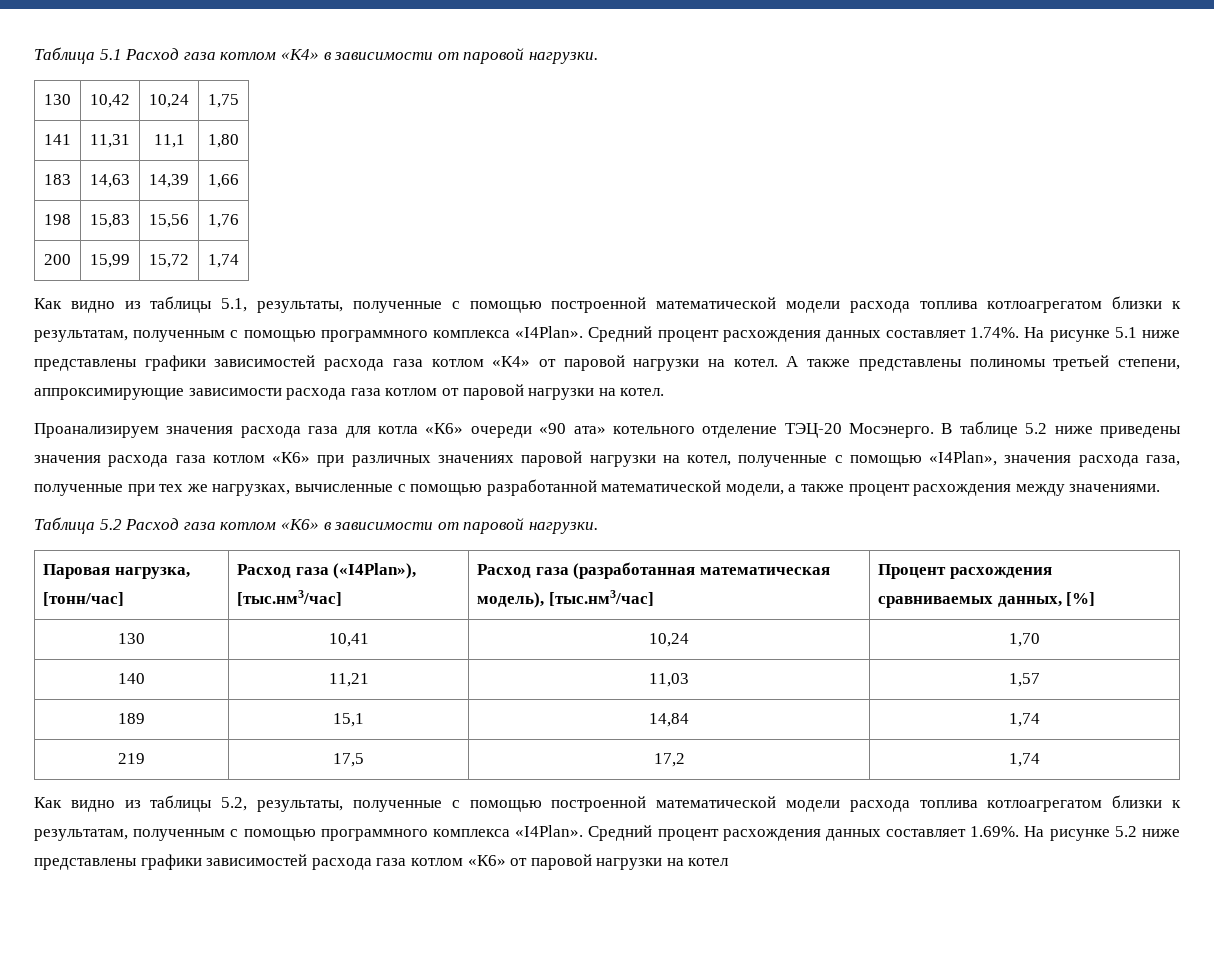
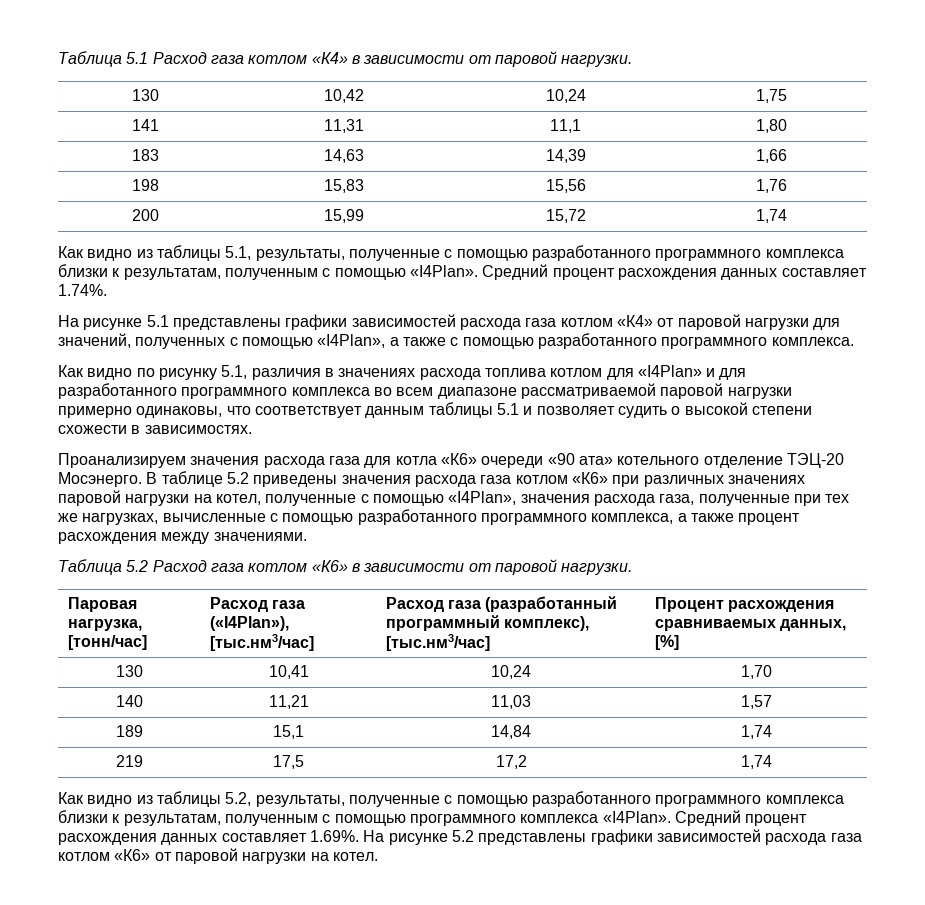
[551,296,1181,313] [34,330,510,342] построенной математической модели расхода топлива котлоагрегатом близки к результатам, полученным с помощью программного комплекса -> [531,245,844,261] [58,264,406,280] разработанного программного комплекса близки к результатам, полученным с помощью
(1020, 332) none -> (107, 290) //
[1142,330,1180,338] ниже -> (169, 321) none
[708,355,1181,371] [34,384,665,400] на котел. А также представлены полиномы третьей степени, аппроксимирующие зависимости расхода газа котлом от паровой нагрузки на котел. -> [813,318,841,330] [58,333,854,349] [58,365,747,380] [58,383,792,399] [58,402,812,418] [58,425,252,434] для значений, полученных с помощью «I4Plan», а также с помощью разработанного программного комплекса. // Как видно по рисунку 5.1, различия в значениях расхода топлива котлом для «I4Plan» и для разработанного программного комплекса во всем диапазоне рассматриваемой паровой нагрузки примерно одинаковы, что соответствует данным таблицы 5.1 и позволяет судить о высокой степени схожести в зависимостях.
[1054,426,1093,434] ниже -> (249, 478) none
[486,479,784,496] разработанной математической модели, -> [357,509,674,525] разработанного программного комплекса,
[573,562,830,579] [477,592,545,608] (разработанная математическая модель), -> [485,596,618,612] [385,615,590,631] (разработанный программный комплекс),
[551,796,1103,812] построенной математической модели расхода топлива котлоагрегатом -> [531,791,844,807] разработанного программного комплекса
[1142,829,1180,837] ниже -> (474, 836) none
[688,858,730,866] котел -> [332,852,378,861] котел.

